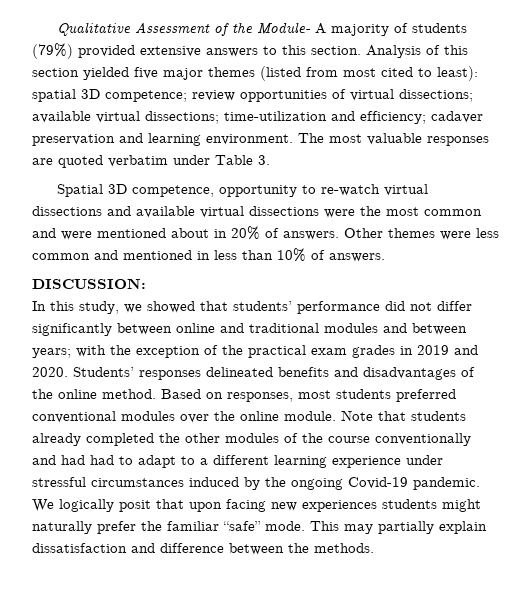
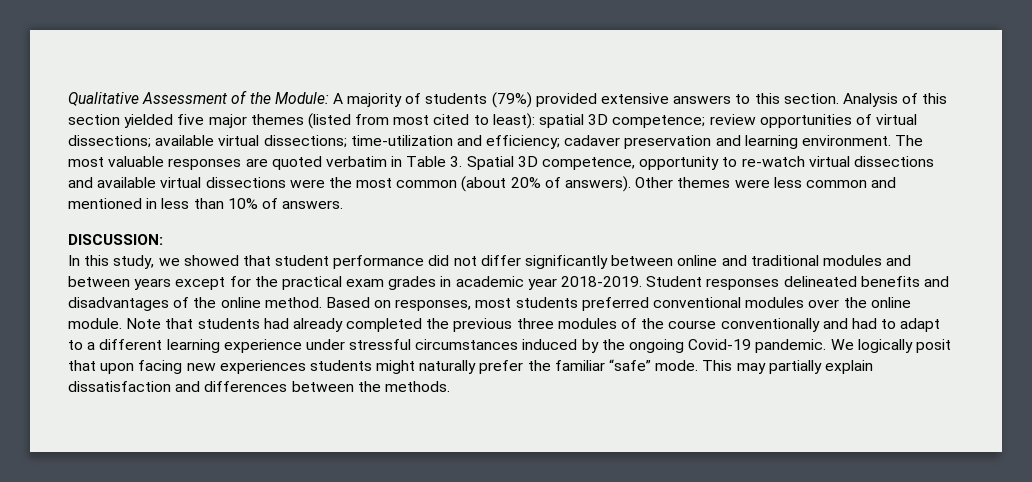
[256,22,311,34] Module- -> [274,92,329,104] Module:
[173,155,210,165] under -> [391,156,403,167] in
(270, 160) // -> (463, 161) none
[32,228,227,240] and were mentioned about in -> [461,176,507,192] (about
[283,231,339,240] answers. -> [565,176,632,192] answers).
[233,301,292,311] students’ -> [275,255,330,266] student
[32,345,218,358] years; with the exception of -> [134,276,251,290] years except for
[417,345,478,355] [32,367,134,377] 2019 and 2020. Students’ -> [455,276,703,290] academic year 2018-2019. Student
(466, 416) none -> [263,318,289,329] had
[185,433,220,443] other -> [453,318,554,332] previous three
[90,455,114,465] had -> (877, 323) none
[160,543,224,553] difference -> [204,381,288,392] differences

